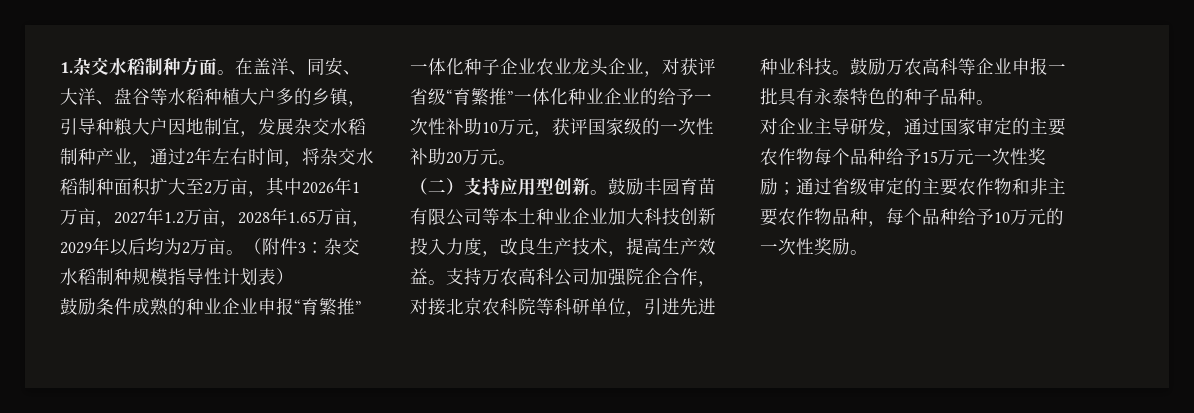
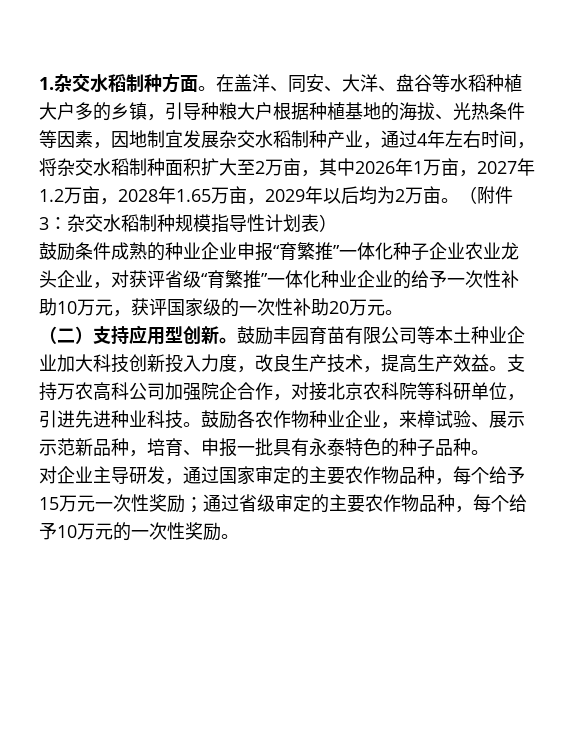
(168, 126) none -> [273,101,525,121] [39,130,111,149] 根据种植基地的海拔、光热条件等因素，
[240,131,258,137] ， -> (183, 139) none
[186,152,194,164] 2 -> [417,133,427,146] 4
[886,58,1012,76] 万农高科等企业 -> [237,410,525,429] [39,438,201,457] 各农作物种业企业，来樟试验、展示示范新品种，培育、
[814,148,886,165] 每个品种 -> [399,466,489,485] 品种，每个
[1012,178,1066,195] [760,208,958,227] 和非主要农作物品种，每个品种 -> [419,494,509,513] 品种，每个

